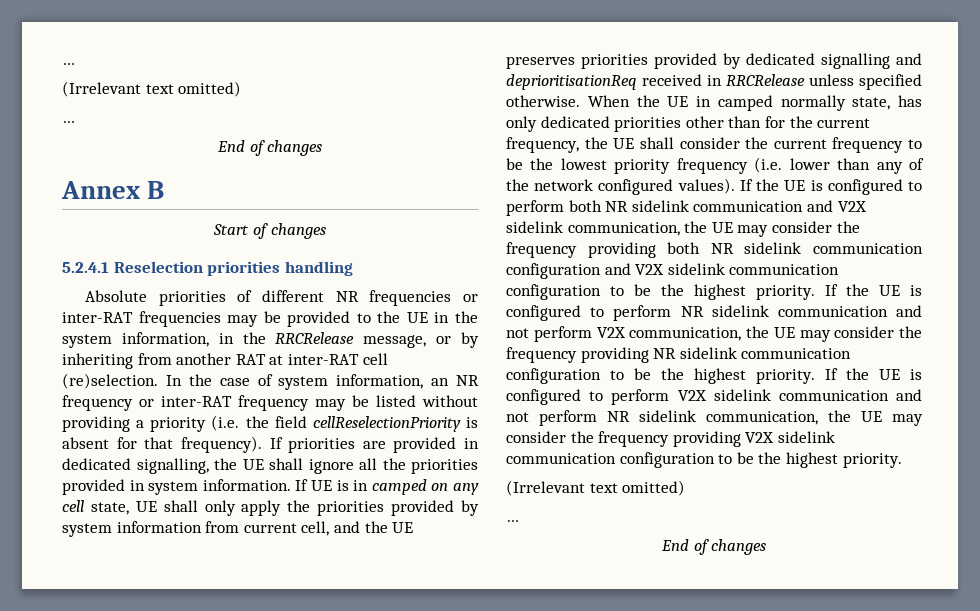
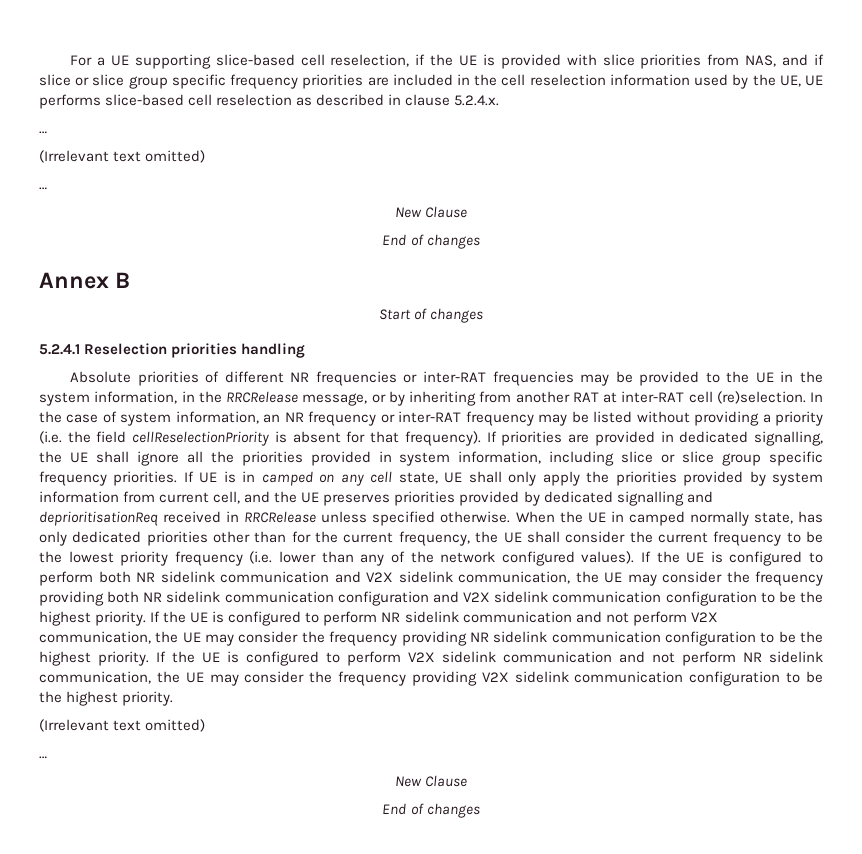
(62, 64) none -> [70,54,825,69] [39,74,823,89] [39,94,500,109] For a UE supporting slice-based cell reselection, if the UE is provided with slice priorities from NAS, and if slice or slice group specific frequency priorities are included in the cell reselection information used by the UE, UE performs slice-based cell reselection as described in clause 5.2.4.x. //
(75, 122) none -> [394,206,468,218] // New Clause
[202,479,291,491] information. -> [458,451,823,466] [39,471,178,486] information, including slice or slice group specific frequency priorities.
(519, 521) none -> [394,775,468,787] // New Clause

